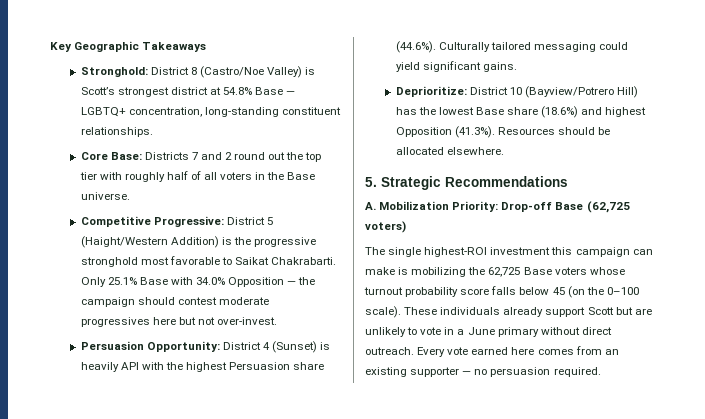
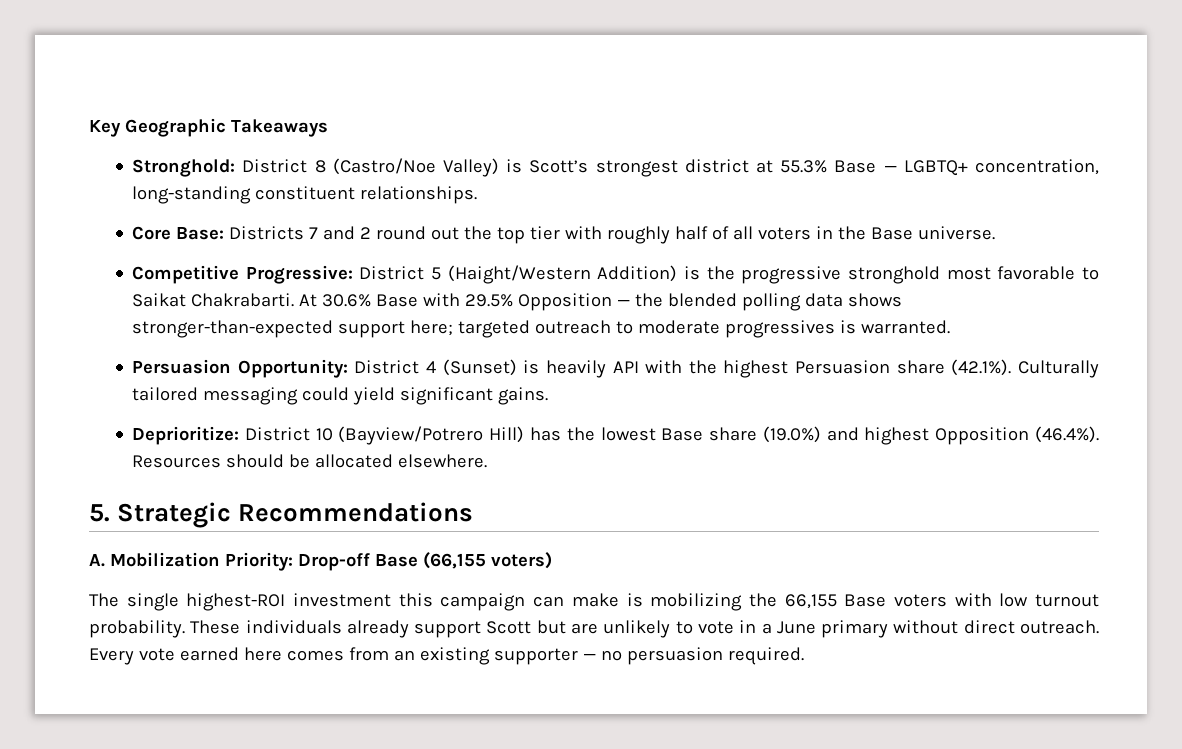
[222,87,252,95] 54.8% -> [780,160,828,173] 55.3%
[80,277,137,287] Only 25.1% -> [299,294,372,307] At 30.6%
[195,277,225,285] 34.0% -> [465,294,514,307] 29.5%
[80,297,269,307] [80,317,277,327] campaign should contest moderate progressives here but not over-invest. -> [668,293,903,311] [132,320,951,338] blended polling data shows stronger-than-expected support here; targeted outreach to moderate progressives is warranted.
[395,41,436,53] (44.6%). -> [951,359,1012,376] (42.1%).
[541,106,579,118] (18.6%) -> [762,426,821,443] (19.0%)
[454,126,495,138] (41.3%). -> [1035,426,1099,443] (46.4%).
[586,201,630,213] (62,725 -> [422,552,486,569] (66,155
[488,267,521,277] 62,725 -> [784,594,837,609] 66,155
[589,267,625,275] [364,286,639,298] [365,306,401,318] whose turnout probability score falls below 45 (on the 0–100 scale). -> [954,593,1099,607] [89,620,185,638] with low turnout probability.

